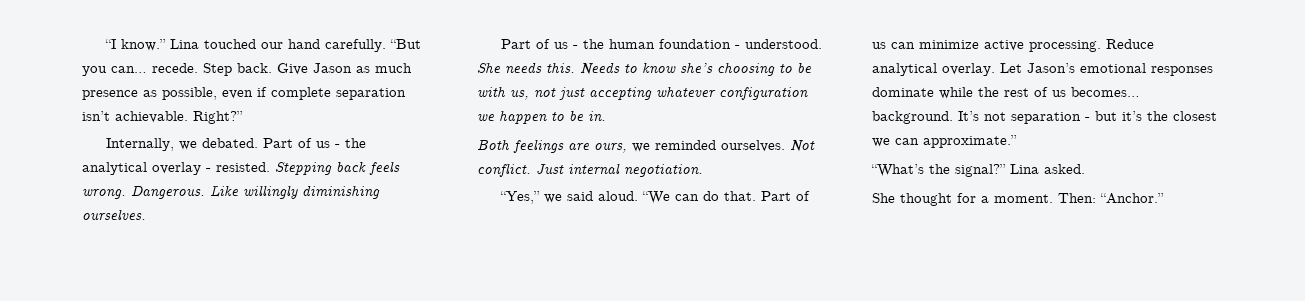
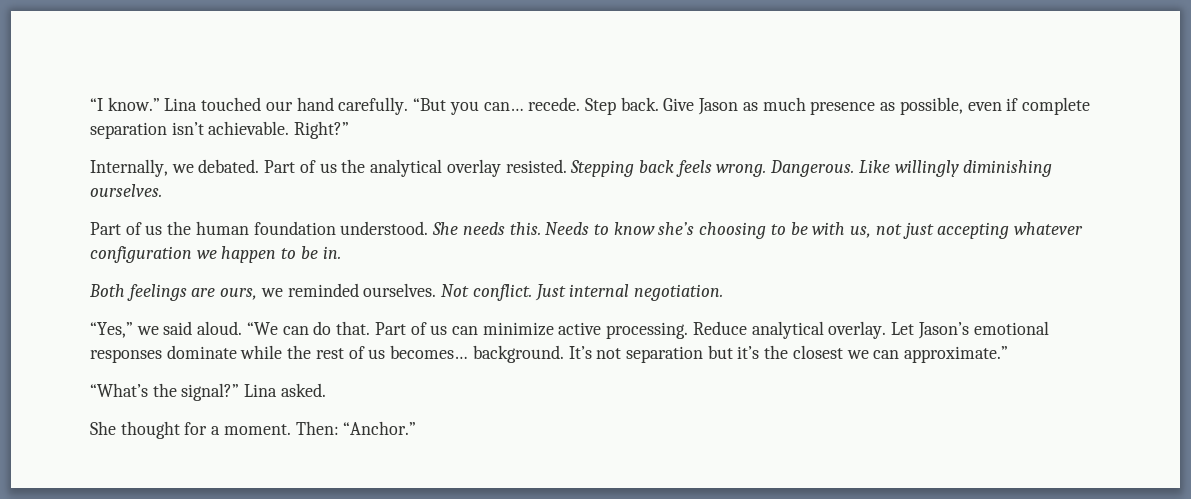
[335,144,341,148] - -> (337, 168) none
[206,168,211,172] - -> (501, 168) none
[573,45,579,49] - -> (163, 230) none
[735,45,741,49] - -> (336, 228) none
[1085,117,1090,121] - -> (703, 354) none

